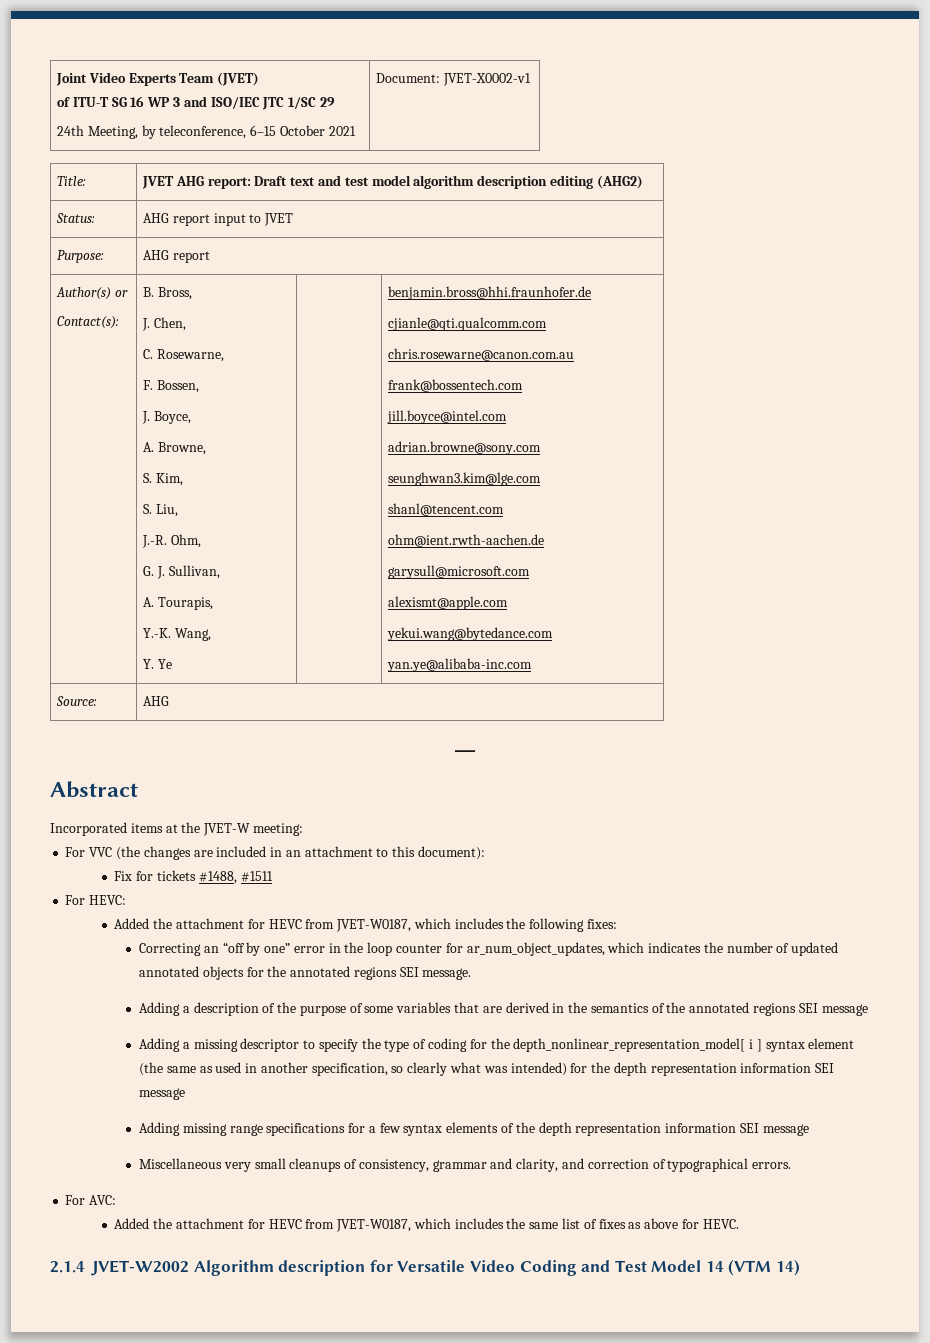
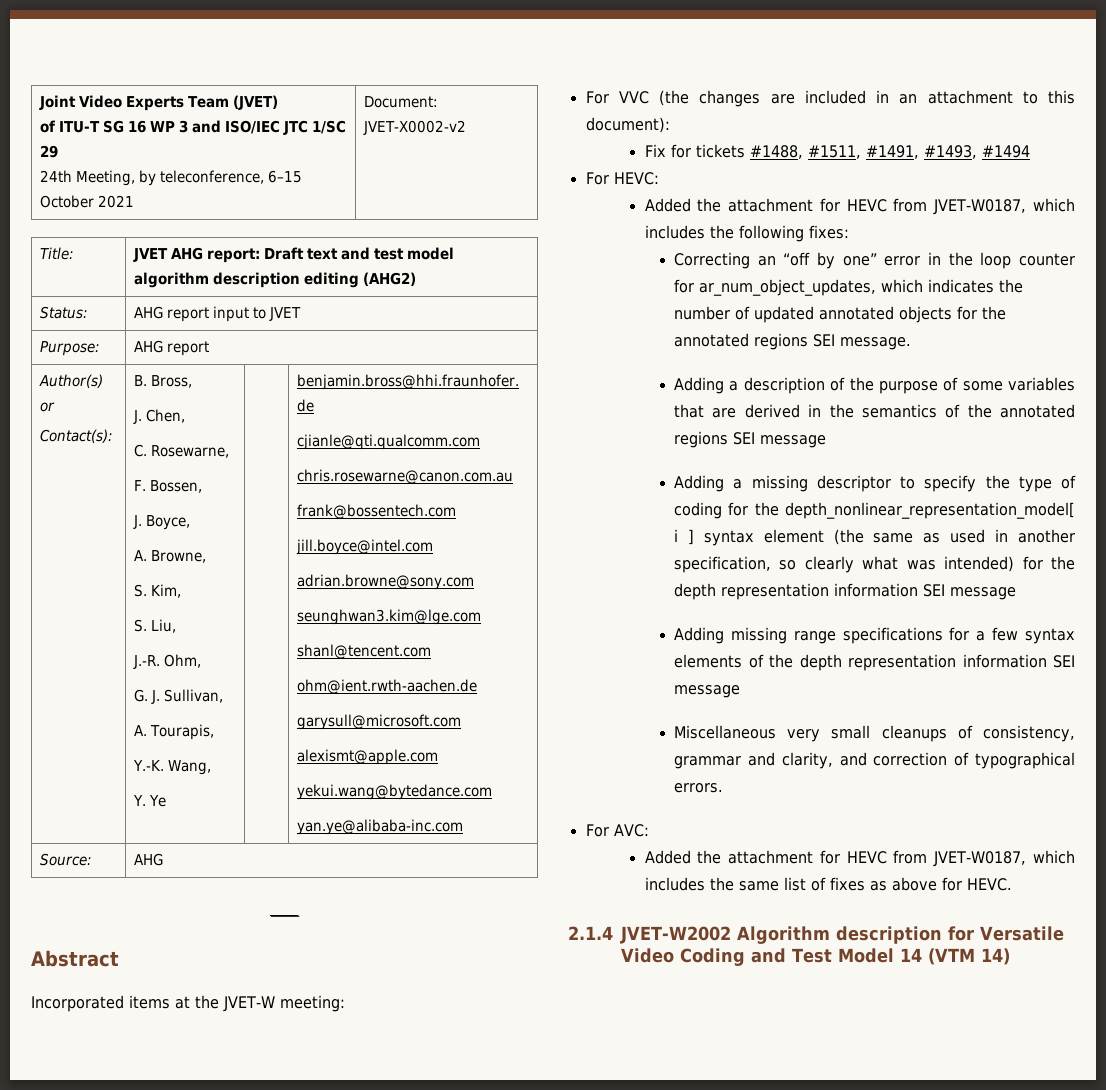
[442,73,531,86] JVET-X0002-v1 -> [363,120,467,135] JVET-X0002-v2
[240,871,273,882] #1511 -> [807,145,1030,159] #1511, #1491, #1493, #1494

